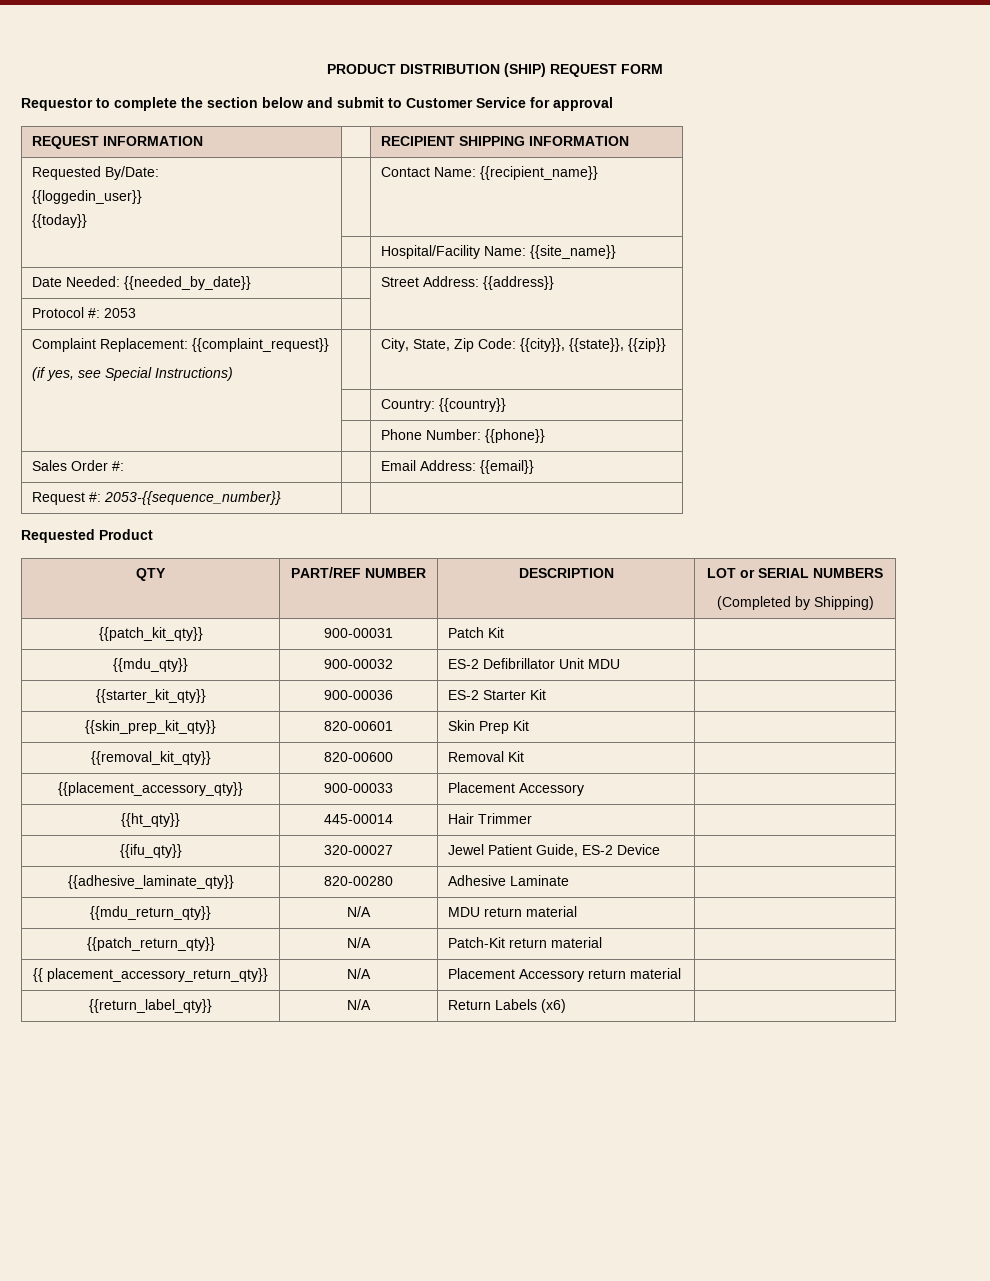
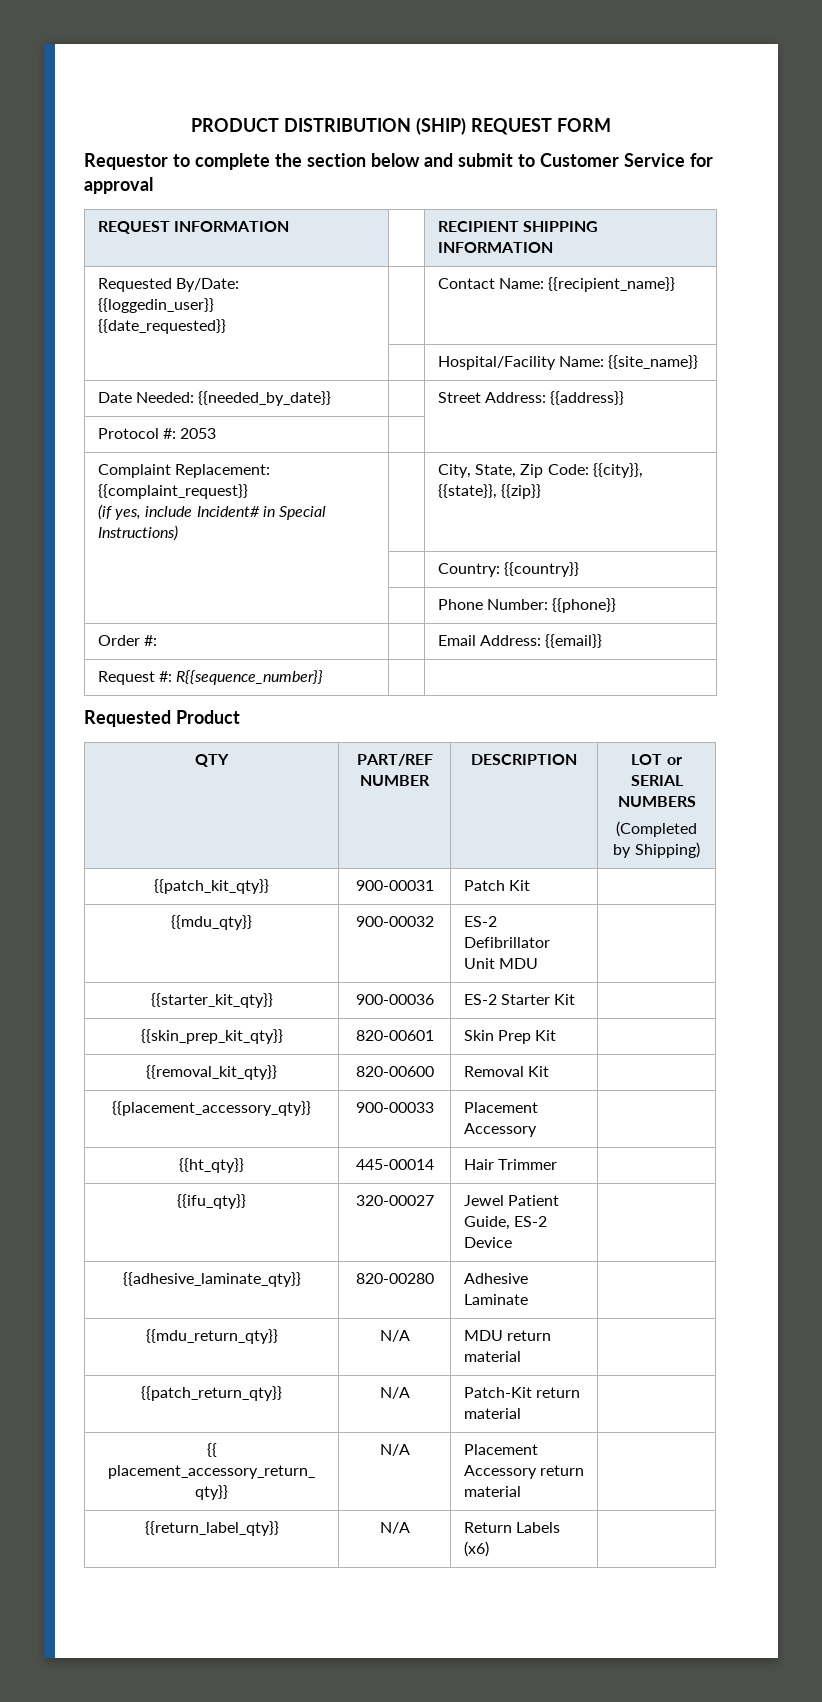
[31,214,87,228] {{today}} -> [97,319,226,334] {{date_requested}}
[77,370,101,378] see -> [145,506,275,517] include Incident# in
[31,460,67,471] Sales -> (617, 605) none
[103,491,281,505] 2053-{{sequence_number}} -> [176,670,324,685] R{{sequence_number}}

